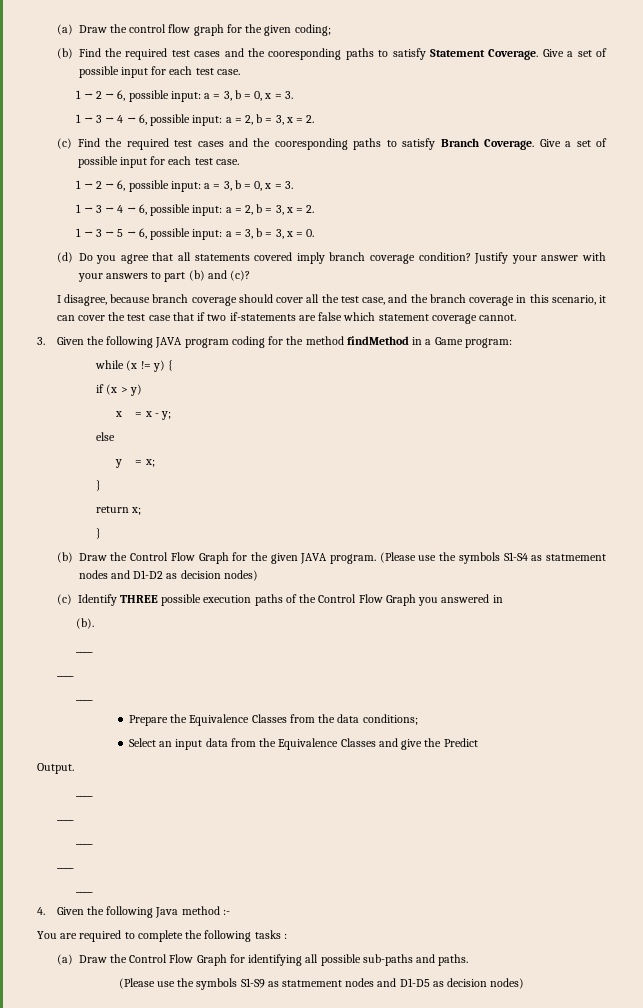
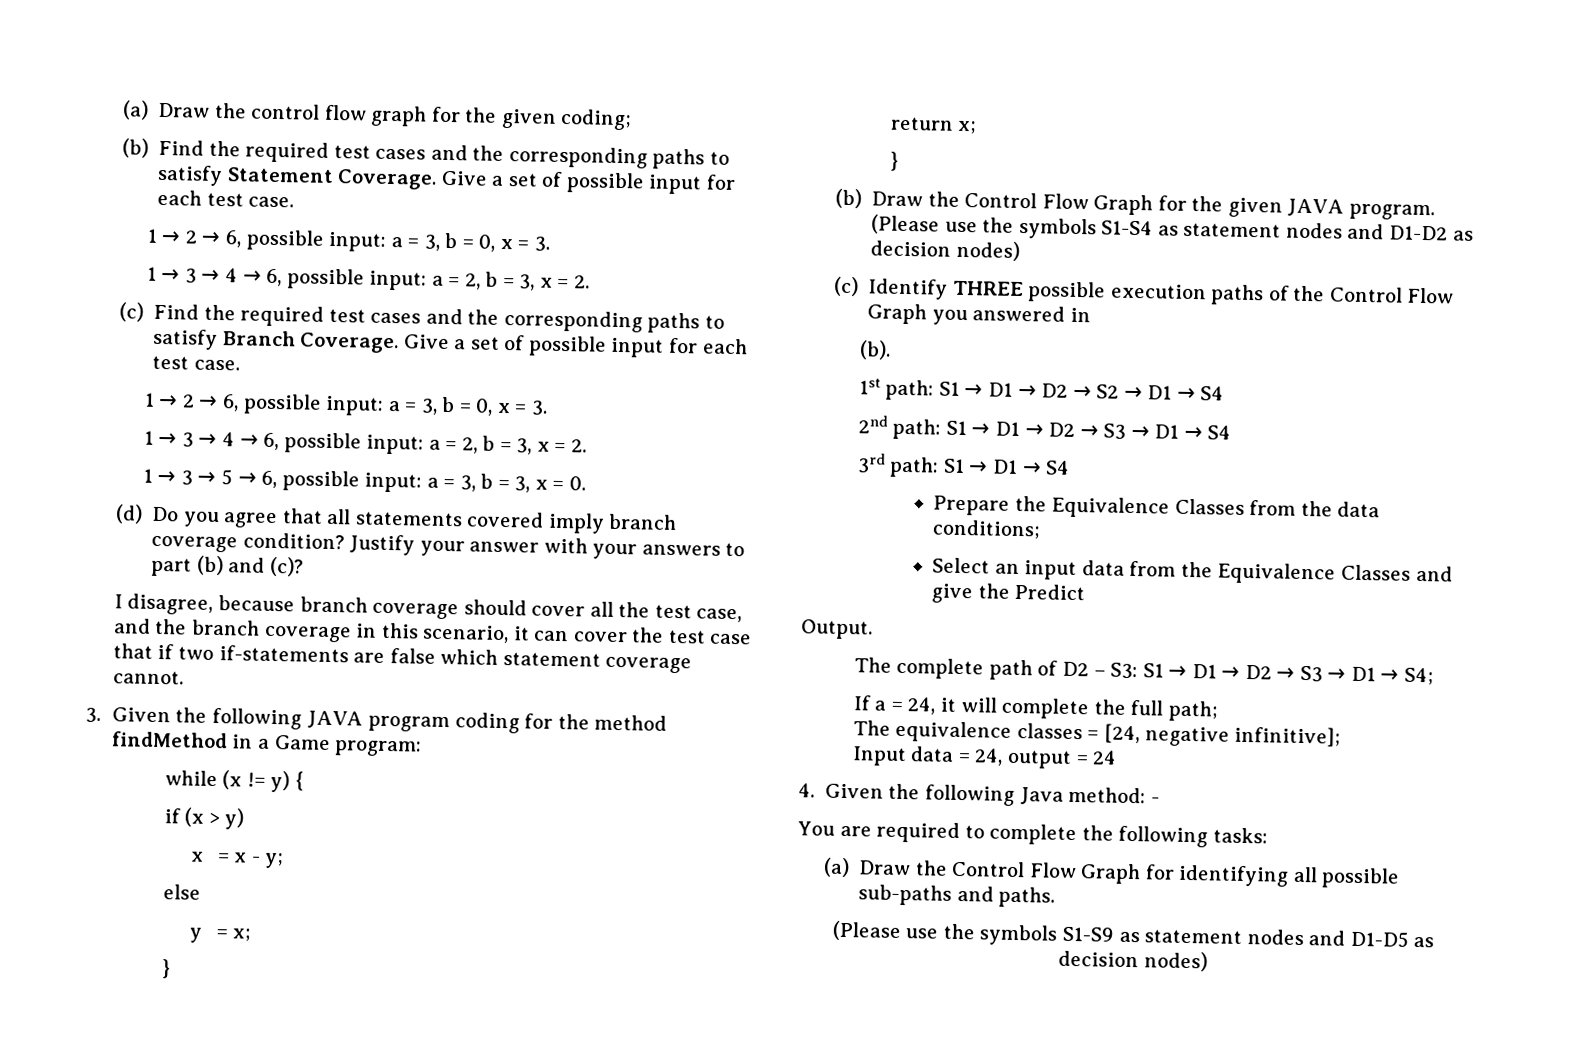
[268,48,342,60] cooresponding -> [508,146,648,169] corresponding
[274,138,348,150] cooresponding -> [503,309,643,333] corresponding
[546,554,606,561] statmement -> [1183,222,1282,238] statement
[76,651,94,653] [56,675,74,677] [76,699,94,701] ____ // ____ // ____ -> [858,378,1225,401] [857,415,1232,440] [856,453,1071,478] 1st path: S1 → D1 → D2 → S2 → D1 → S4 // 2nd path: S1 → D1 → D2 → S3 → D1 → S4 // 3rd path: S1 → D1 → S4
[76,795,94,797] [56,819,74,821] [76,843,94,845] [56,867,74,869] [76,891,94,893] ____ // ____ // ____ // ____ // ____ -> [853,657,1434,686] [852,695,1218,722] [852,720,1342,747] [851,746,1118,769] The complete path of D2 – S3: S1 → D1 → D2 → S3 → D1 → S4; // If a = 24, it will complete the full path; // The equivalence classes = [24, negative infinitive]; // Input data = 24, output = 24
[181,906,230,915] method :- -> [1068,786,1160,804] method: -
[254,930,287,939] tasks : -> [1212,827,1268,844] tasks:
[282,980,343,987] statmement -> [1144,929,1243,944] statement

